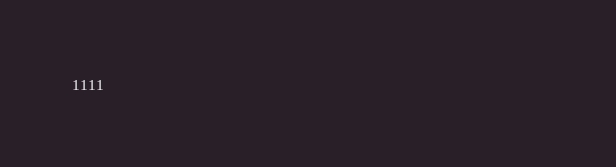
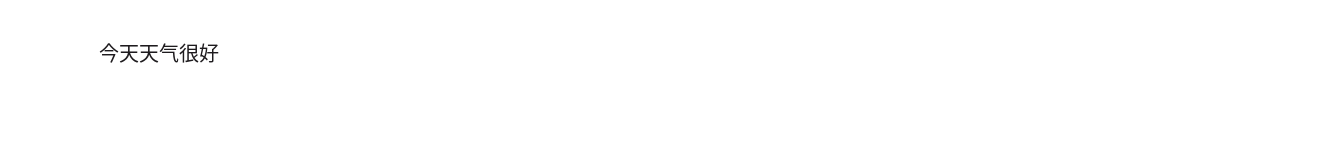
[72,80,104,90] 1111 -> [99,43,219,63] 今天天气很好

